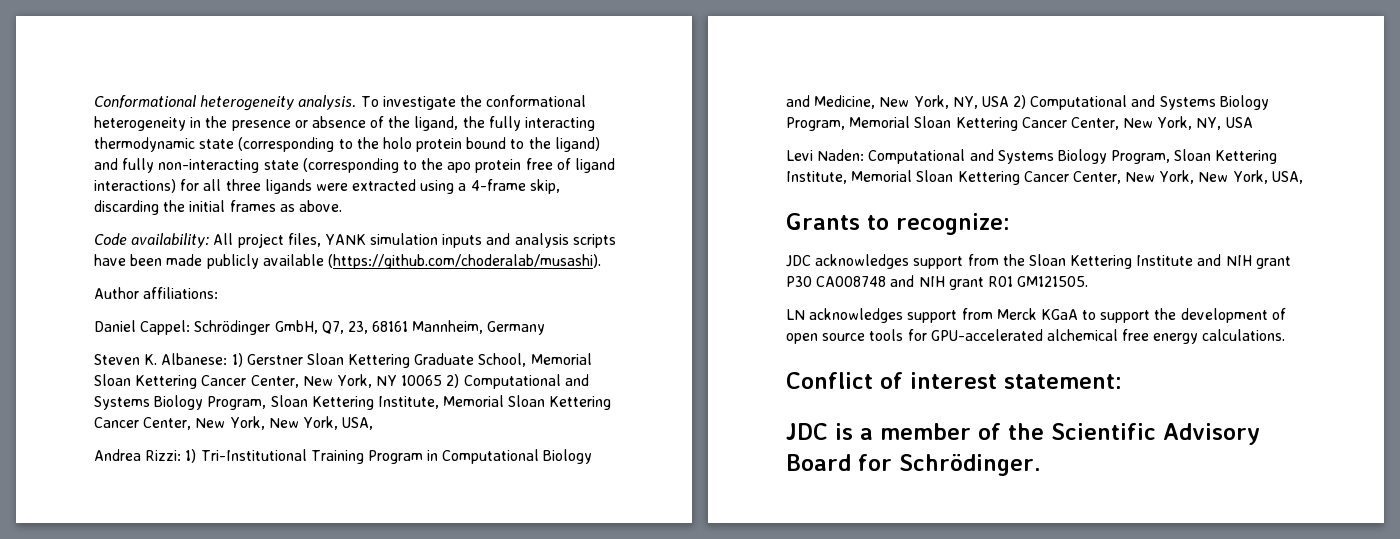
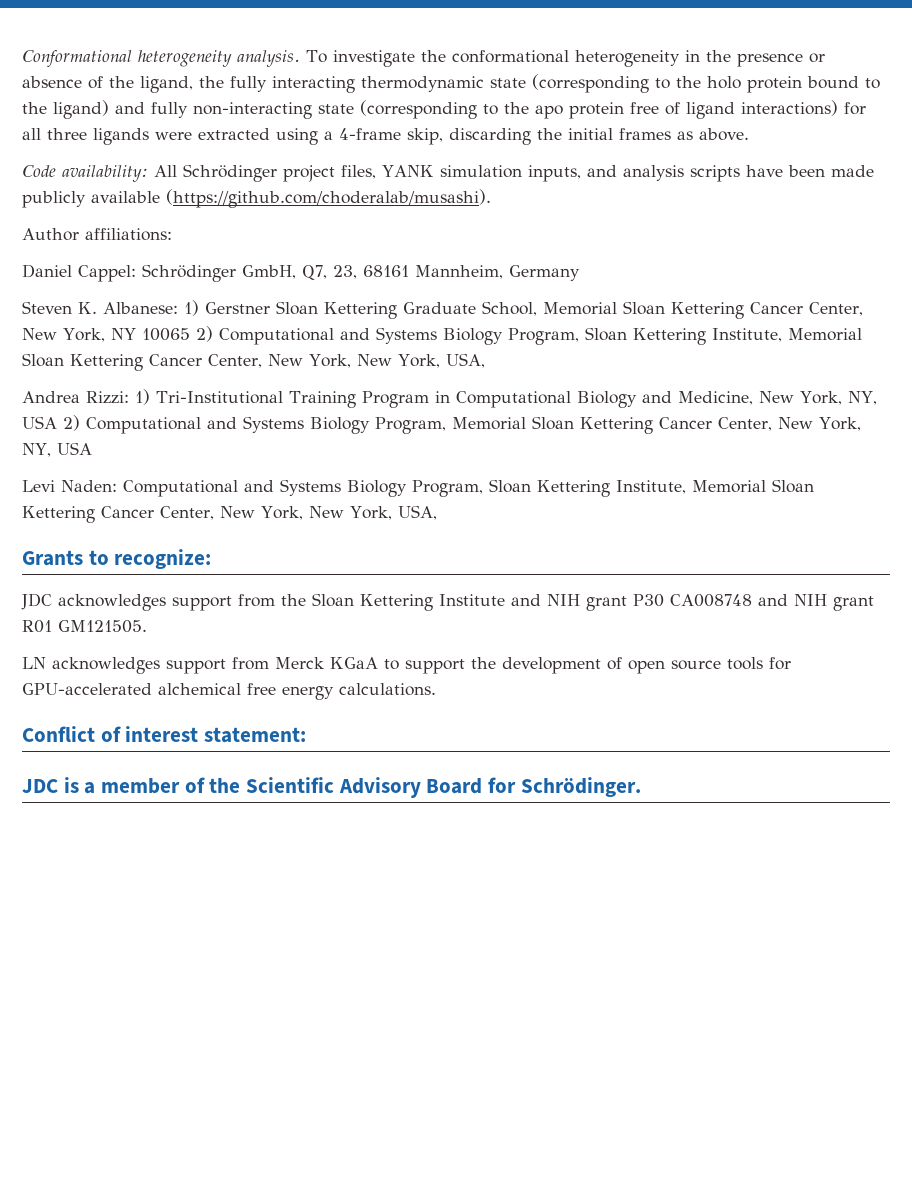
(234, 239) none -> [183,164,277,182] Schrödinger
[442,234,483,248] inputs -> [527,165,581,182] inputs,

